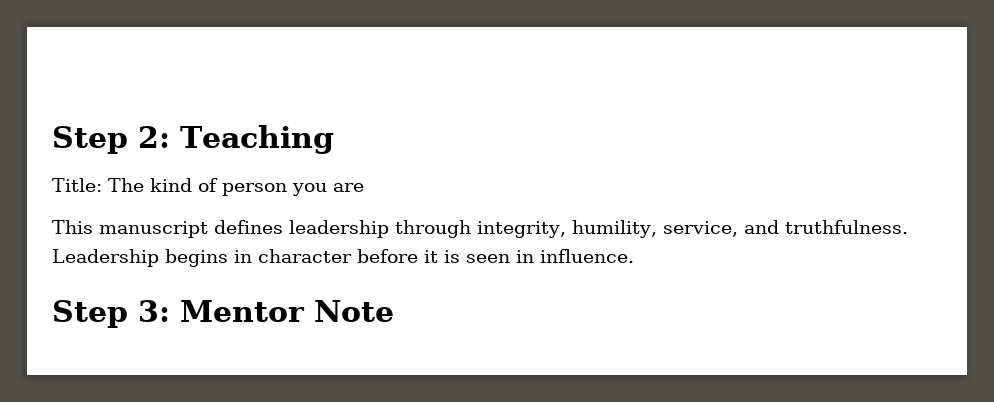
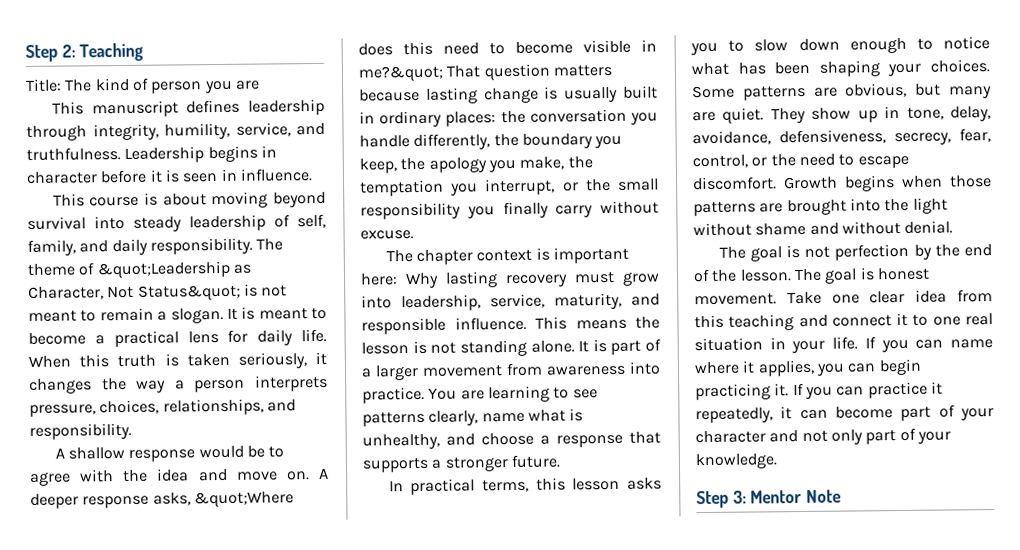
(634, 256) none -> [52,191,326,209] [27,213,326,232] [27,237,284,256] [27,260,251,279] [28,283,288,301] [28,306,327,324] [28,328,327,348] [28,351,327,369] [29,374,328,394] [29,398,296,417] [29,422,132,440] [54,445,285,462] [30,467,329,486] [30,491,294,509] [358,39,657,56] [358,63,612,82] [359,85,658,104] [359,108,658,128] [359,133,623,150] [359,156,593,174] [360,178,659,197] [360,200,659,220] [360,229,414,240] [385,246,630,265] [360,271,660,289] [361,292,660,312] [361,316,660,335] [361,338,661,357] [361,361,661,381] [362,385,598,404] [362,408,584,427] [362,431,661,450] [362,454,560,473] [388,477,662,496] [690,36,990,56] [691,59,990,77] [692,82,992,101] [692,105,991,124] [692,128,991,146] [692,153,909,169] [693,175,992,192] [693,197,948,217] [693,220,954,237] [718,243,992,262] [693,267,930,284] [694,289,993,306] [694,312,993,331] [694,336,993,354] [694,358,922,377] [695,381,943,401] [695,404,994,424] [695,427,951,445] [695,453,778,470] // This course is about moving beyond survival into steady leadership of self, family, and daily responsibility. The theme of &quot;Leadership as Character, Not Status&quot; is not meant to remain a slogan. It is meant to become a practical lens for daily life. When this truth is taken seriously, it changes the way a person interprets pressure, choices, relationships, and responsibility. // A shallow response would be to agree with the idea and move on. A deeper response asks, &quot;Where does this need to become visible in me?&quot; That question matters because lasting change is usually built in ordinary places: the conversation you handle differently, the boundary you keep, the apology you make, the temptation you interrupt, or the small responsibility you finally carry without excuse. // The chapter context is important here: Why lasting recovery must grow into leadership, service, maturity, and responsible influence. This means the lesson is not standing alone. It is part of a larger movement from awareness into practice. You are learning to see patterns clearly, name what is unhealthy, and choose a response that supports a stronger future. // In practical terms, this lesson asks you to slow down enough to notice what has been shaping your choices. Some patterns are obvious, but many are quiet. They show up in tone, delay, avoidance, defensiveness, secrecy, fear, control, or the need to escape discomfort. Growth begins when those patterns are brought into the light without shame and without denial. // The goal is not perfection by the end of the lesson. The goal is honest movement. Take one clear idea from this teaching and connect it to one real situation in your life. If you can name where it applies, you can begin practicing it. If you can practice it repeatedly, it can become part of your character and not only part of your knowledge.

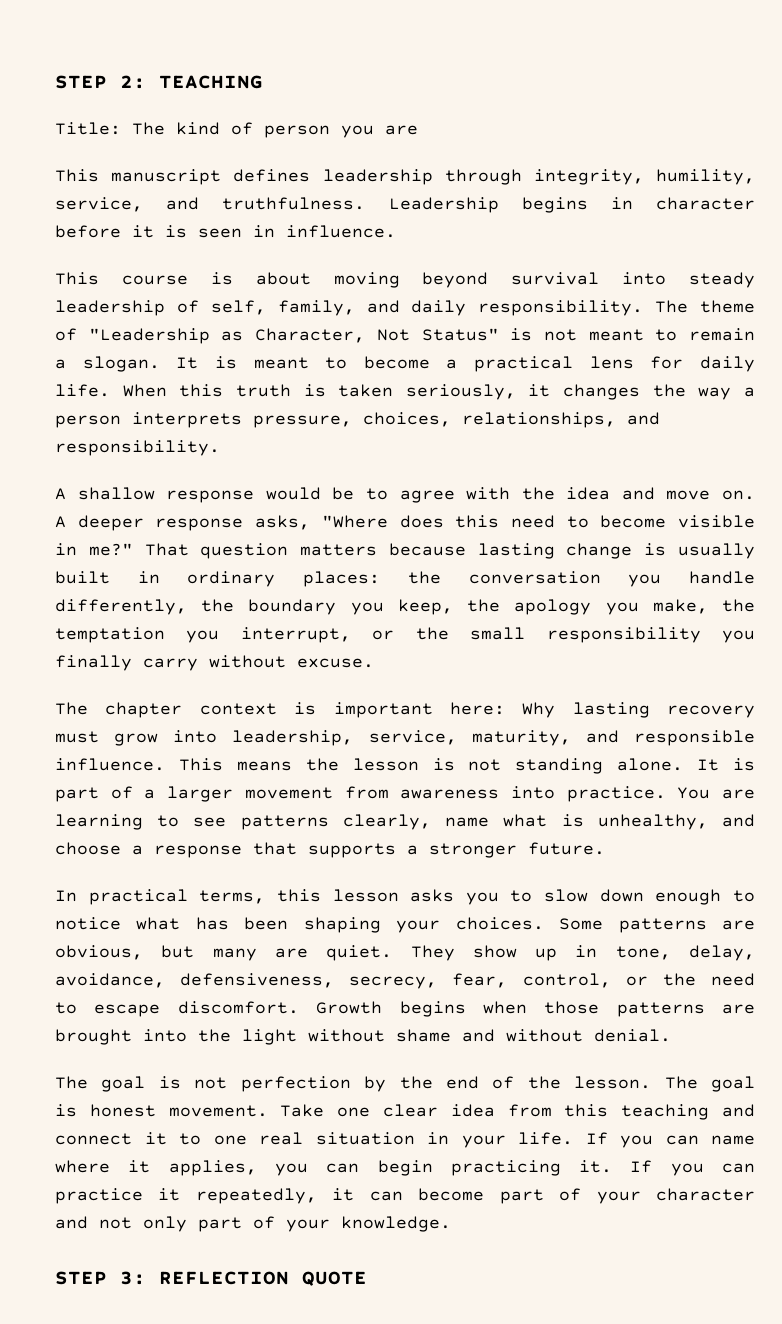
[25,42,144,62] Step 2: Teaching -> [55,75,263,89] STEP 2: TEACHING
[96,260,231,279] &quot;Leadership -> [88,328,210,344] "Leadership
[137,284,241,301] Status&quot; -> [421,328,499,341] Status"
[193,491,294,508] &quot;Where -> [321,515,388,528] "Where
[358,65,443,82] me?&quot; -> [88,543,133,556] me?"
[696,489,842,509] Step 3: Mentor Note -> [55,1271,367,1286] STEP 3: REFLECTION QUOTE

